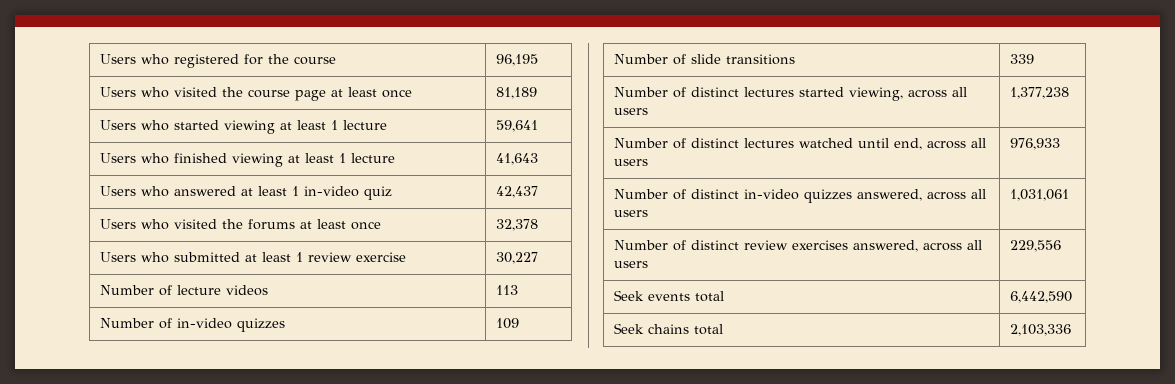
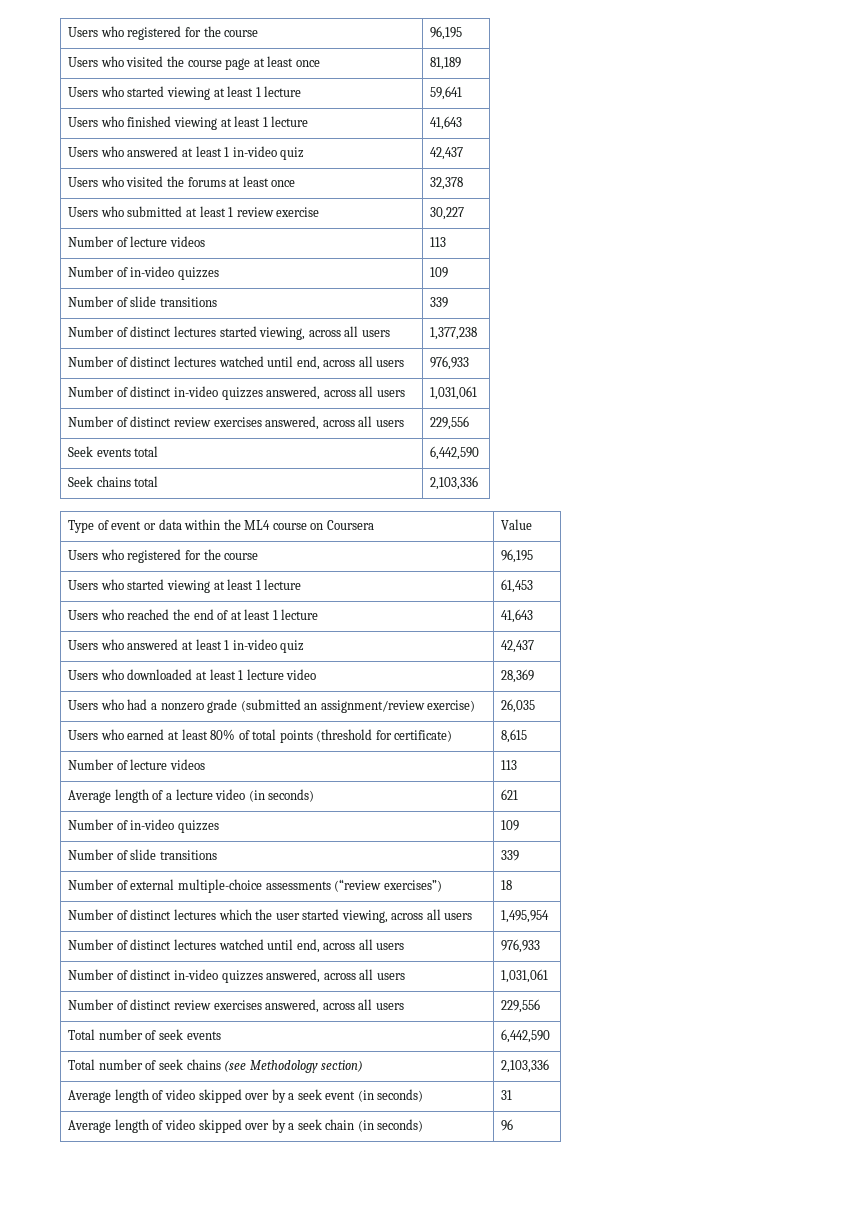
(1072, 330) none -> [68,519,374,533] [501,519,533,530] [68,549,259,563] [501,549,534,563] [68,579,302,593] [501,579,534,593] [68,609,319,620] [501,609,534,623] [68,639,305,653] [501,640,535,653] [68,669,317,680] [501,669,535,683] [68,699,476,713] [501,699,536,713] [68,729,453,743] [501,729,528,743] [68,759,205,770] [501,760,518,770] [68,789,315,803] [501,789,519,800] [68,819,219,833] [501,820,520,831] [68,849,217,860] [501,850,520,861] [68,879,442,893] [501,880,513,890] [68,909,473,923] [501,910,550,923] [68,939,405,953] [501,939,541,953] [68,969,405,983] [501,969,549,983] [68,999,404,1013] [501,999,541,1013] [68,1029,221,1040] [501,1029,551,1043] [68,1059,364,1073] [501,1059,550,1073] [68,1089,424,1103] [501,1090,513,1100] [68,1119,424,1133] [501,1119,514,1131] // Type of event or data within the ML4 course on Coursera | Value // Users who registered for the course | 96,195 // Users who started viewing at least 1 lecture | 61,453 // Users who reached the end of at least 1 lecture | 41,643 // Users who answered at least 1 in-video quiz | 42,437 // Users who downloaded at least 1 lecture video | 28,369 // Users who had a nonzero grade (submitted an assignment/review exercise) | 26,035 // Users who earned at least 80% of total points (threshold for certificate) | 8,615 // Number of lecture videos | 113 // Average length of a lecture video (in seconds) | 621 // Number of in-video quizzes | 109 // Number of slide transitions | 339 // Number of external multiple-choice assessments (“review exercises”) | 18 // Number of distinct lectures which the user started viewing, across all users | 1,495,954 // Number of distinct lectures watched until end, across all users | 976,933 // Number of distinct in-video quizzes answered, across all users | 1,031,061 // Number of distinct review exercises answered, across all users | 229,556 // Total number of seek events | 6,442,590 // Total number of seek chains (see Methodology section) | 2,103,336 // Average length of video skipped over by a seek event (in seconds) | 31 // Average length of video skipped over by a seek chain (in seconds) | 96

